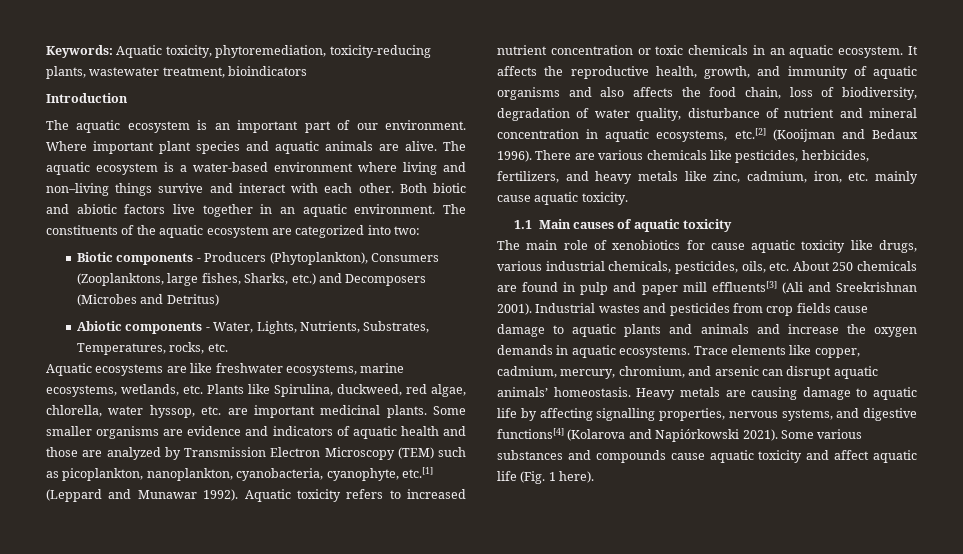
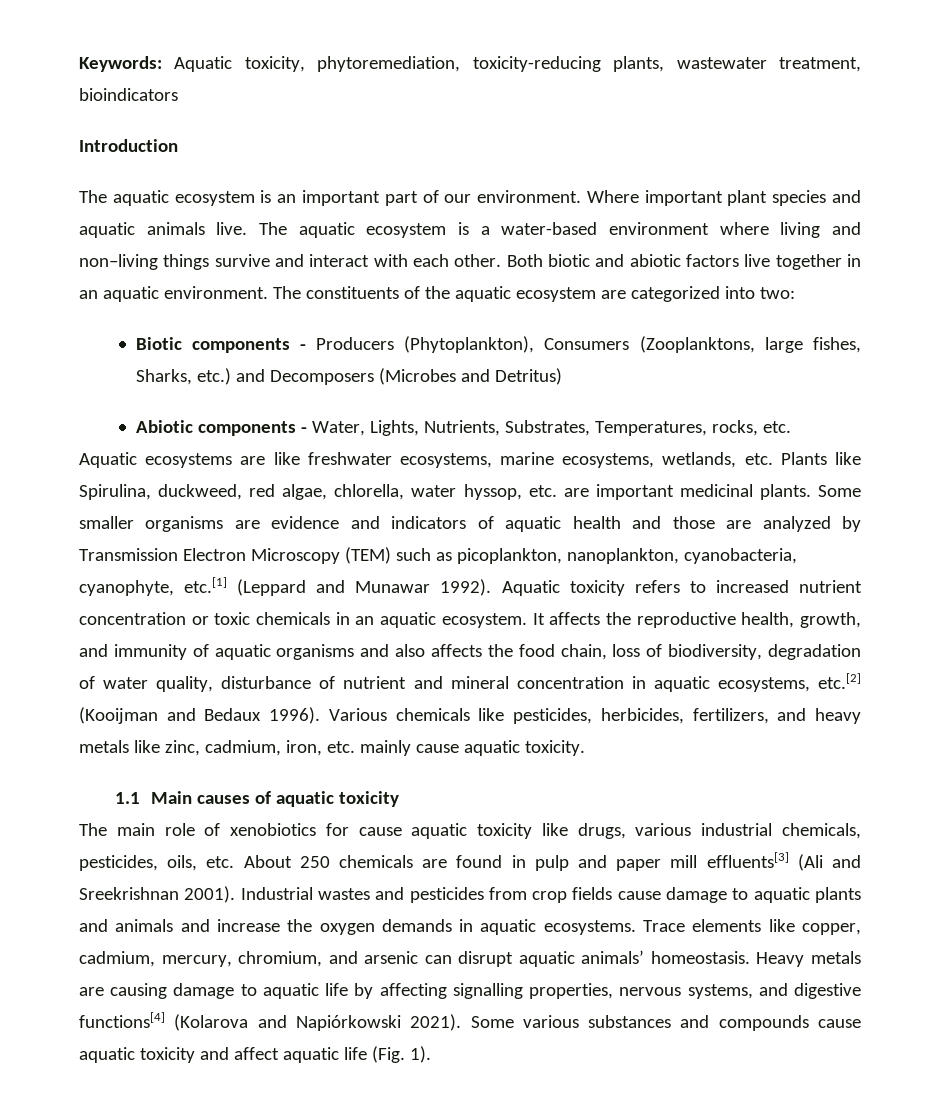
[379,141,437,151] are alive. -> [216,222,248,235] live.
[535,150,644,160] There are various -> [328,708,387,721] Various
[548,471,595,483] 1 here). -> [409,1046,431,1063] 1).

